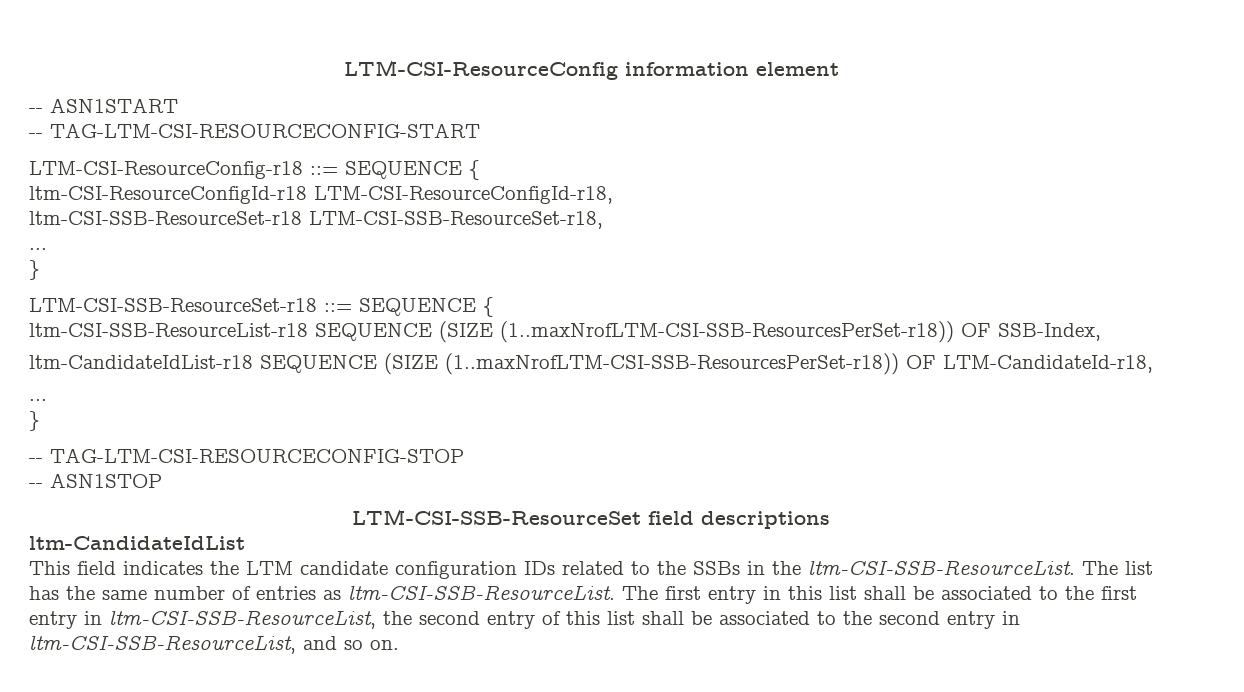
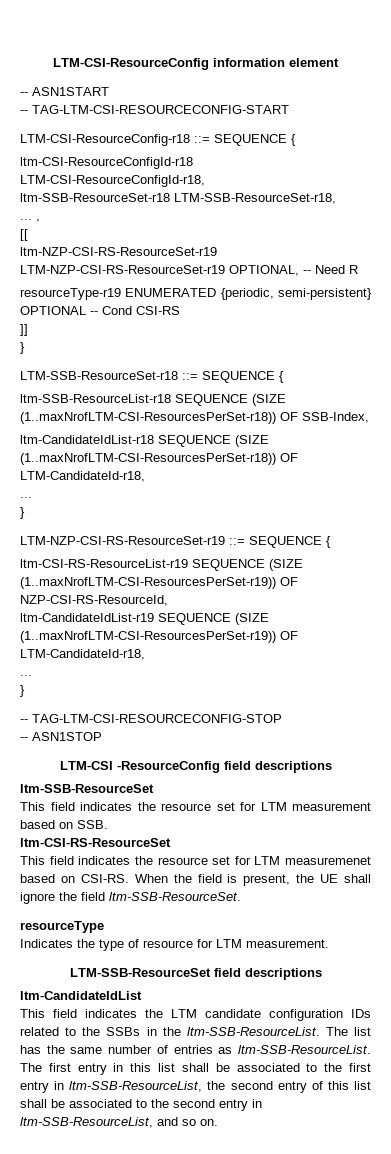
[29,211,603,229] [29,248,47,250] [29,260,40,280] [29,297,494,317] [29,321,954,343] ltm-CSI-SSB-ResourceSet-r18 LTM-CSI-SSB-ResourceSet-r18, // ... // } // LTM-CSI-SSB-ResourceSet-r18 ::= SEQUENCE { // ltm-CSI-SSB-ResourceList-r18 SEQUENCE (SIZE (1..maxNrofLTM-CSI-SSB-ResourcesPerSet-r18)) -> [20,193,336,204] [20,219,40,222] [20,229,28,241] [20,247,217,256] [20,265,358,276] [20,288,372,300] [20,306,180,315] [20,324,28,336] [20,342,25,354] [20,371,284,383] [20,394,286,406] [20,412,276,424] ltm-SSB-ResourceSet-r18 LTM-SSB-ResourceSet-r18, // ... , // [[ // ltm-NZP-CSI-RS-ResourceSet-r19 LTM-NZP-CSI-RS-ResourceSet-r19 OPTIONAL, -- Need R // resourceType-r19 ENUMERATED {periodic, semi-persistent} OPTIONAL -- Cond CSI-RS // ]] // } // LTM-SSB-ResourceSet-r18 ::= SEQUENCE { // ltm-SSB-ResourceList-r18 SEQUENCE (SIZE (1..maxNrofLTM-CSI-ResourcesPerSet-r18))
[445,353,899,375] (1..maxNrofLTM-CSI-SSB-ResourcesPerSet-r18)) -> [20,453,298,465] [20,471,145,482] [20,497,32,498] [20,507,25,519] [20,536,331,548] [20,559,303,571] [20,577,298,589] [20,595,168,606] [20,613,269,625] [20,631,276,643] (1..maxNrofLTM-CSI-ResourcesPerSet-r18)) OF LTM-CandidateId-r18, // ... // } // LTM-NZP-CSI-RS-ResourceSet-r19 ::= SEQUENCE { // ltm-CSI-RS-ResourceList-r19 SEQUENCE (SIZE (1..maxNrofLTM-CSI-ResourcesPerSet-r19)) OF NZP-CSI-RS-ResourceId, // ltm-CandidateIdList-r19 SEQUENCE (SIZE (1..maxNrofLTM-CSI-ResourcesPerSet-r19))
[352,509,641,525] LTM-CSI-SSB-ResourceSet -> [59,761,332,773] [20,784,154,793] [20,802,371,811] [20,820,108,829] [20,838,171,847] [20,856,371,865] [20,874,371,886] [20,892,241,904] [20,921,104,933] [20,939,329,951] [69,968,211,977] LTM-CSI -ResourceConfig field descriptions // ltm-SSB-ResourceSet // This field indicates the resource set for LTM measurement based on SSB. // ltm-CSI-RS-ResourceSet // This field indicates the resource set for LTM measuremenet based on CSI-RS. When the field is present, the UE shall ignore the field ltm-SSB-ResourceSet. // resourceType // Indicates the type of resource for LTM measurement. // LTM-SSB-ResourceSet
[808,560,1075,575] ltm-CSI-SSB-ResourceList. -> [186,1027,320,1036] ltm-SSB-ResourceList.
[348,585,615,600] ltm-CSI-SSB-ResourceList. -> [238,1045,371,1054] ltm-SSB-ResourceList.
[109,610,376,629] ltm-CSI-SSB-ResourceList, -> [69,1081,203,1092] ltm-SSB-ResourceList,
[29,635,296,654] ltm-CSI-SSB-ResourceList, -> [20,1117,153,1128] ltm-SSB-ResourceList,

